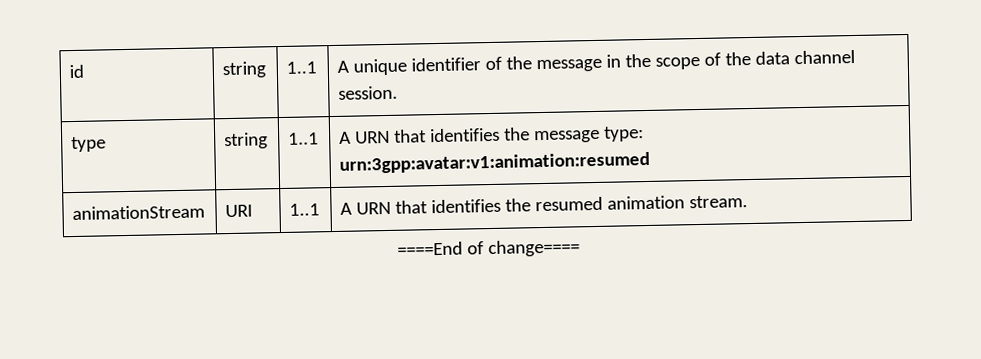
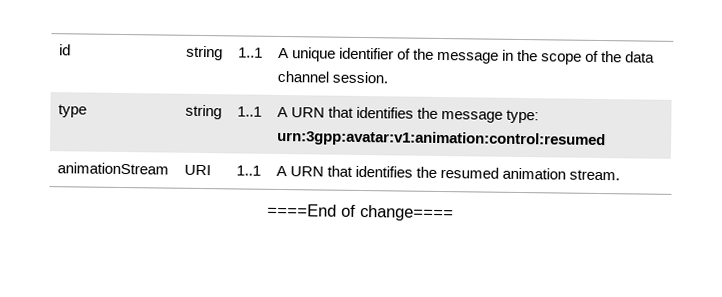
[339,151,651,174] urn:3gpp:avatar:v1:animation:resumed -> [276,129,606,149] urn:3gpp:avatar:v1:animation:control:resumed

